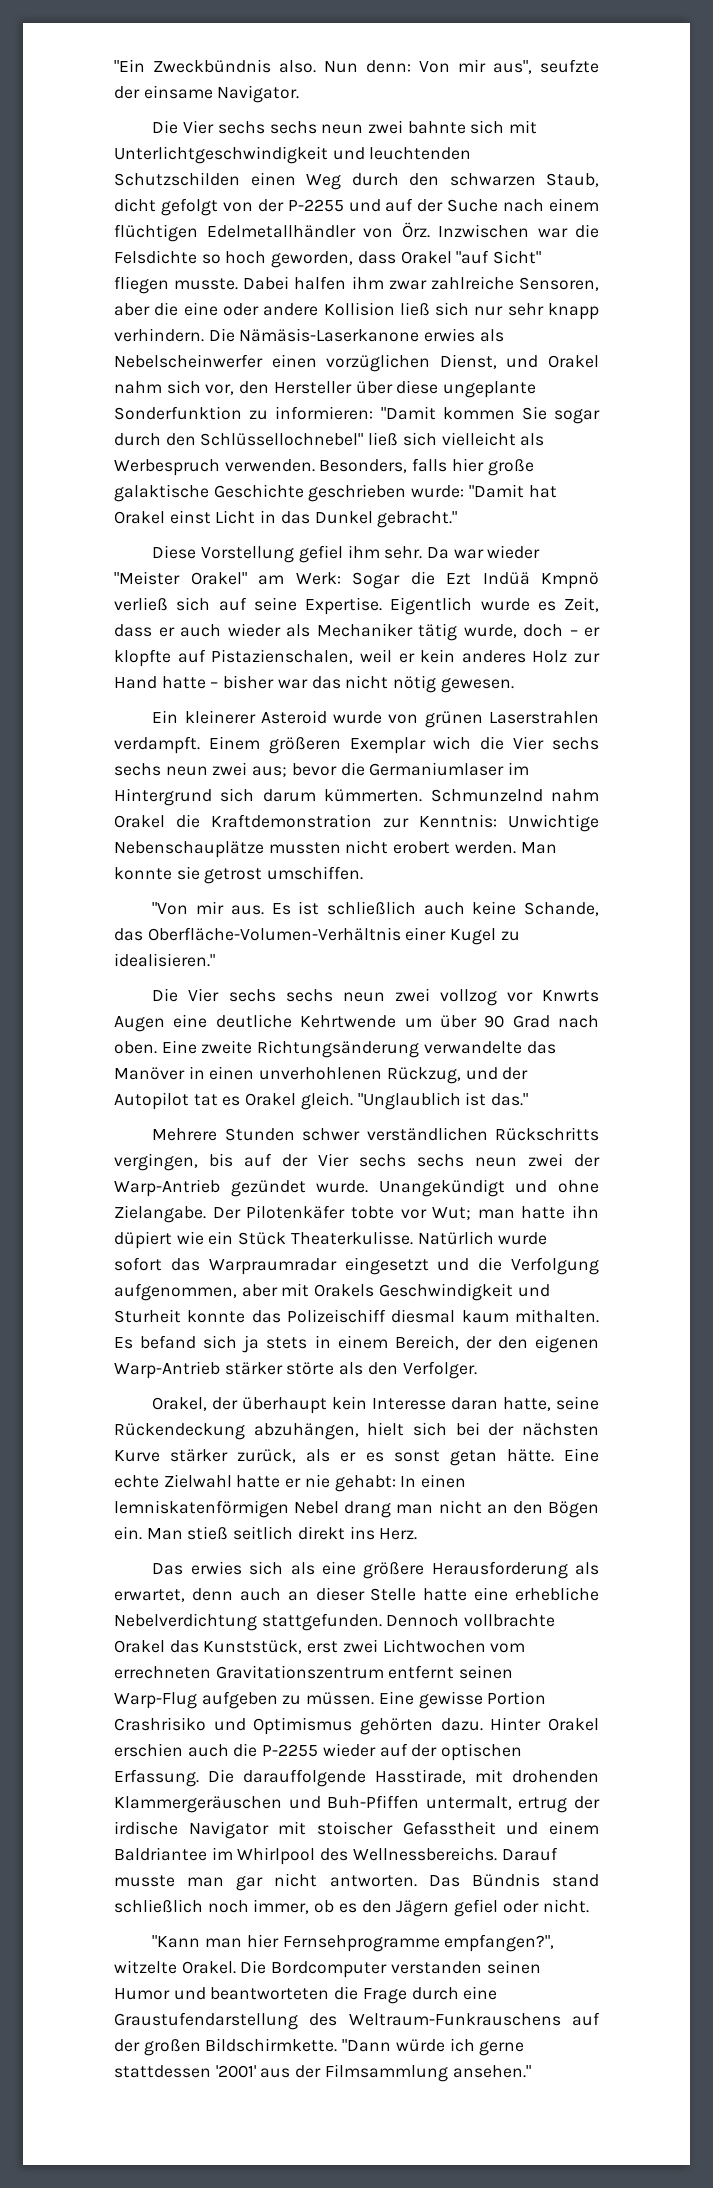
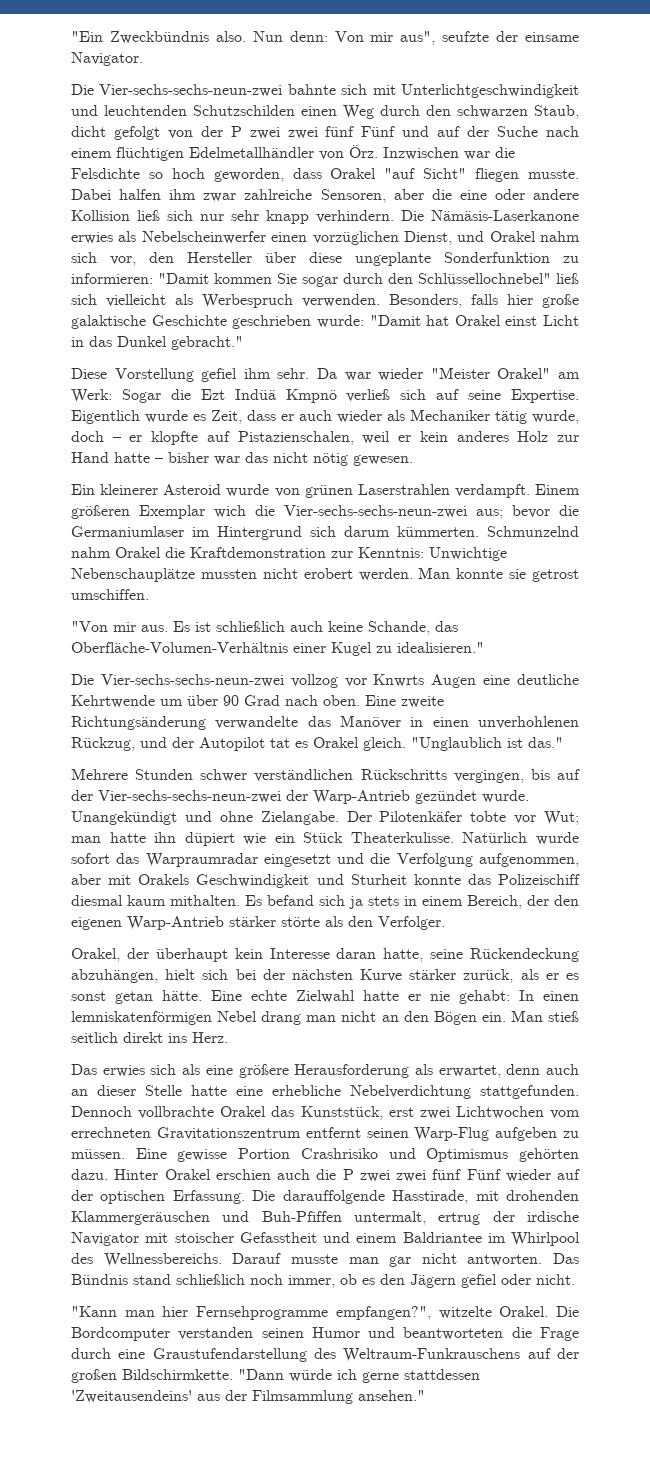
[183,120,404,134] Vier sechs sechs neun zwei -> [99,84,283,97] Vier-sechs-sechs-neun-zwei
[287,199,344,212] P-2255 -> [230,126,396,139] P zwei zwei fünf Fünf
[513,736,599,750] [114,762,248,776] Vier sechs sechs neun zwei -> [284,505,467,518] Vier-sechs-sechs-neun-zwei
[188,988,430,1002] Vier sechs sechs neun zwei -> [100,674,284,687] Vier-sechs-sechs-neun-zwei
[318,1153,563,1167] Vier sechs sechs neun zwei -> [98,790,281,803] Vier-sechs-sechs-neun-zwei
[262,1744,319,1757] P-2255 -> [342,1169,501,1182] P zwei zwei fünf Fünf
[215,2065,256,2078] '2001' -> [71,1390,192,1403] 'Zweitausendeins'

